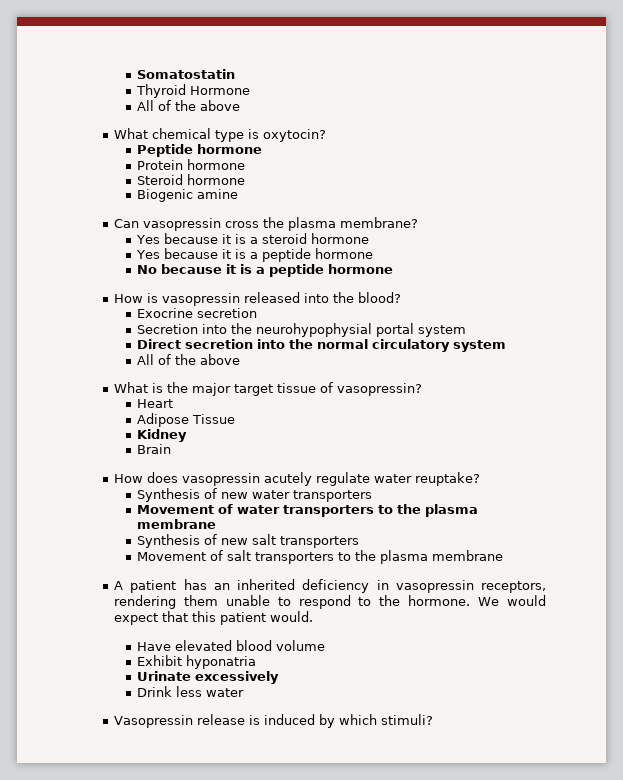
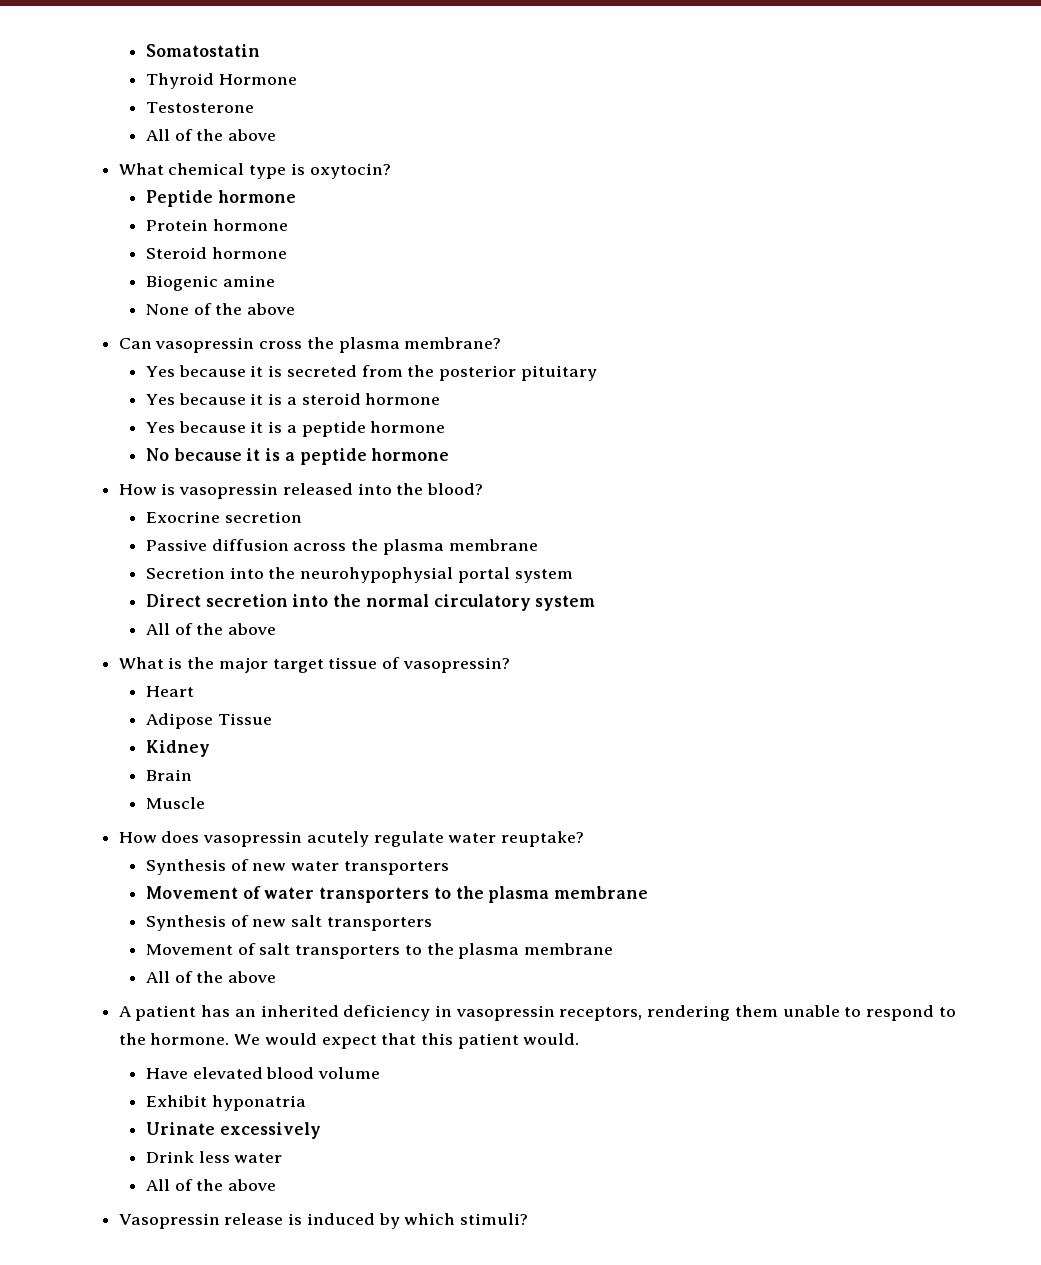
(251, 90) none -> [145,102,254,113] // Testosterone
(239, 194) none -> [145,303,296,315] // None of the above
(419, 222) none -> [145,365,597,381] // Yes because it is secreted from the posterior pituitary
(258, 313) none -> [145,539,538,555] // Passive diffusion across the plasma membrane
(172, 449) none -> [145,797,205,809] // Muscle
(504, 555) none -> [145,971,277,983] // All of the above
(245, 692) none -> [145,1179,277,1191] // All of the above

